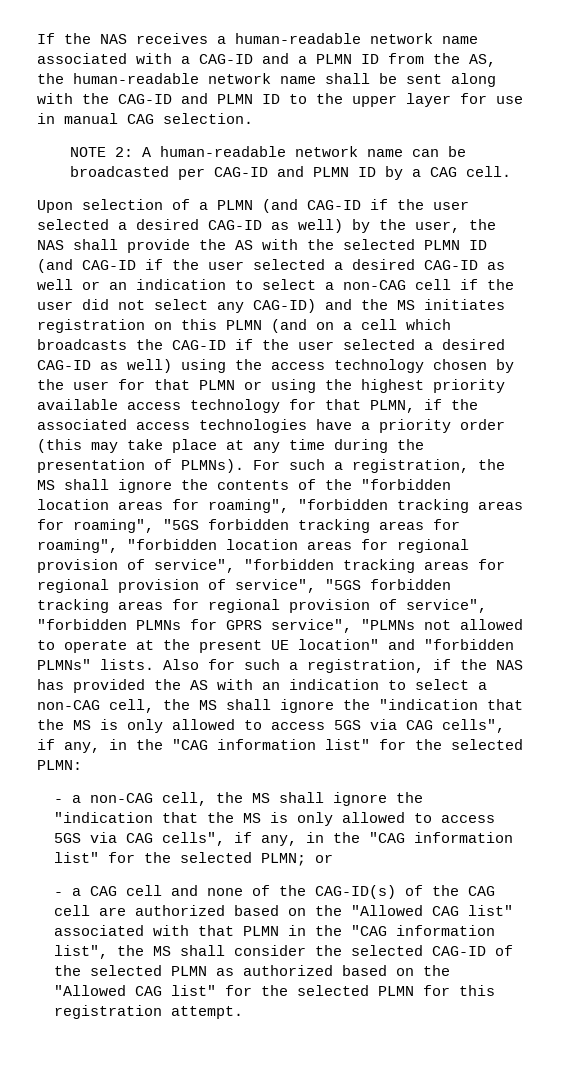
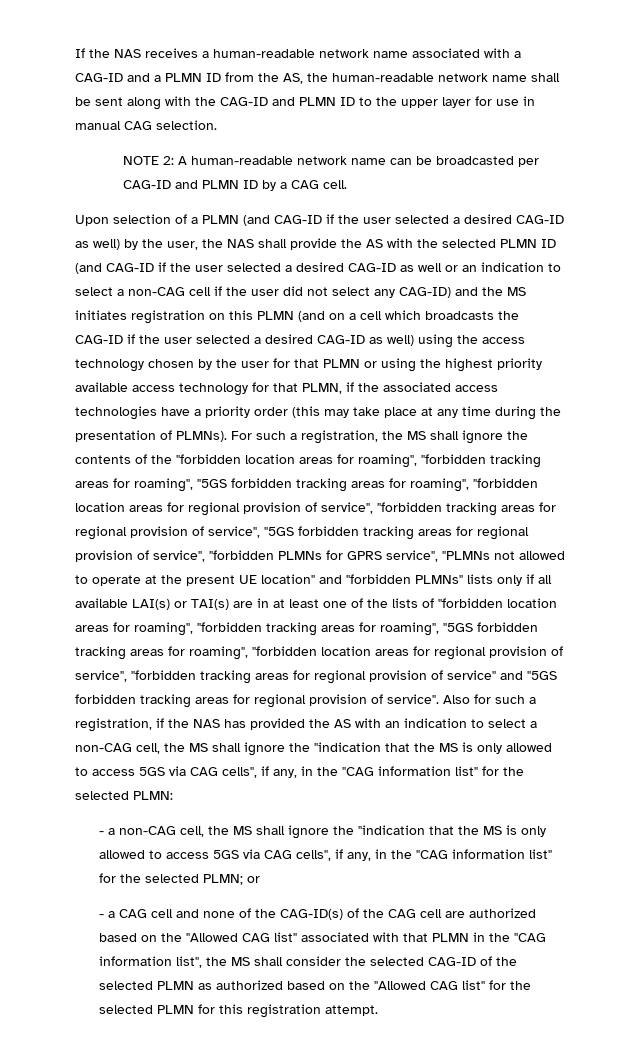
[100,659,154,670] lists. -> [467,574,552,586] [75,598,557,610] [75,622,538,636] [75,646,563,660] [75,670,557,684] [75,694,439,708] lists only if all available LAI(s) or TAI(s) are in at least one of the lists of "forbidden location areas for roaming", "forbidden tracking areas for roaming", "5GS forbidden tracking areas for roaming", "forbidden location areas for regional provision of service", "forbidden tracking areas for regional provision of service" and "5GS forbidden tracking areas for regional provision of service".

